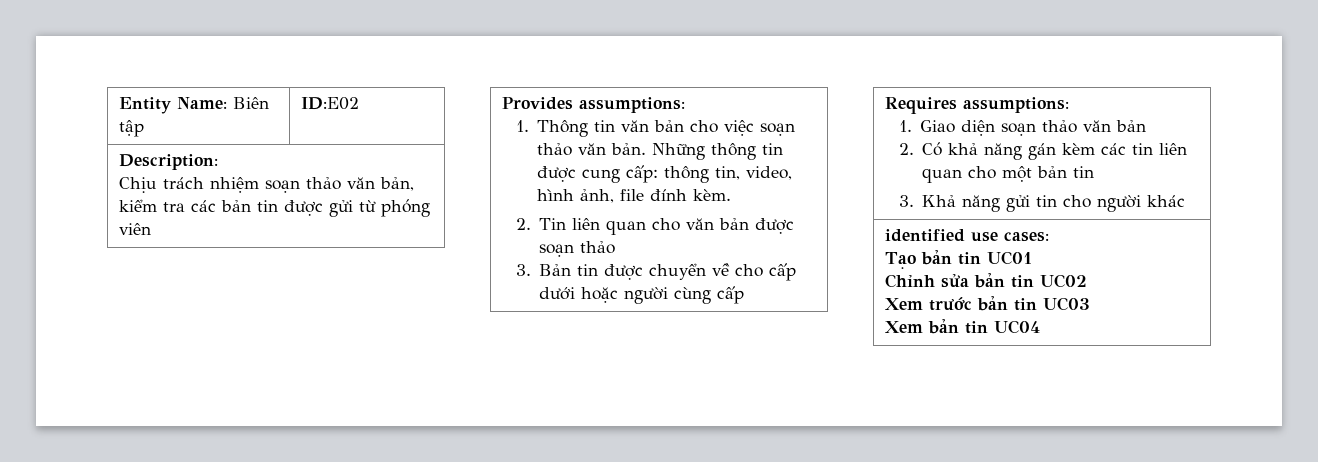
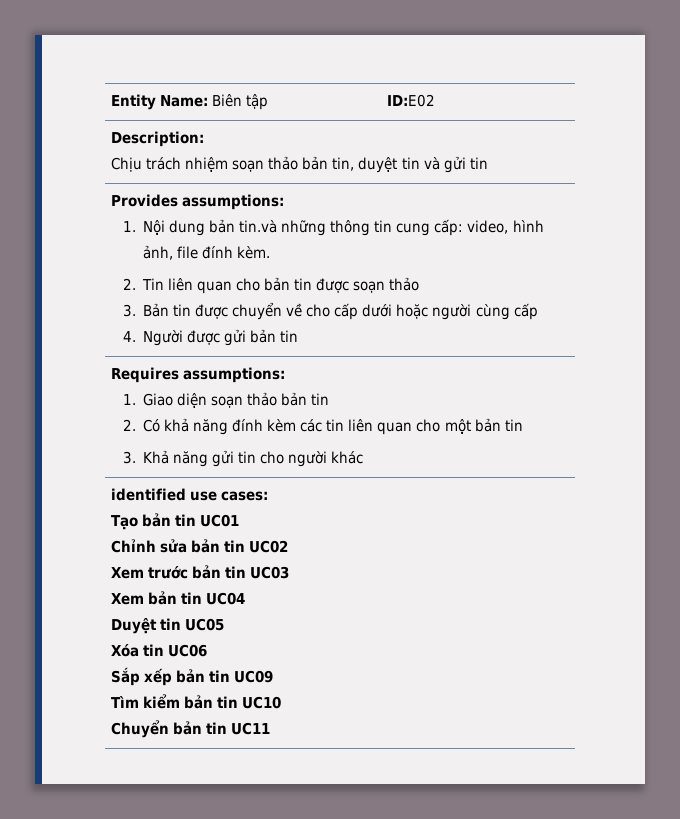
[346,177,414,191] [118,199,430,217] [118,223,151,235] [501,97,685,113] [515,120,796,137] [537,143,706,160] văn bản, kiểm tra các bản tin được gửi từ phóng viên // Provides assumptions: // 1. Thông tin văn bản cho việc soạn thảo văn bản. Những -> [302,156,488,173] [111,194,285,210] [122,219,327,236] bản tin, duyệt tin và gửi tin // Provides assumptions: // 1. Nội dung bản tin.và những
[537,166,577,182] được -> (393, 226) none
[664,166,741,183] thông tin, -> (464, 227) none
[686,218,750,230] văn bản -> [264,277,313,291] bản tin
(745, 295) none -> [122,329,299,346] // 4. Người được gửi bản tin
[1083,120,1147,132] văn bản -> [281,392,330,406] bản tin
[1028,143,1057,160] gán -> [232,419,264,432] đính
(1040, 327) none -> [111,618,225,634] [111,644,208,657] [111,667,274,686] [111,694,282,709] [111,720,271,738] // Duyệt tin UC05 // Xóa tin UC06 // Sắp xếp bản tin UC09 // Tìm kiểm bản tin UC10 // Chuyển bản tin UC11

